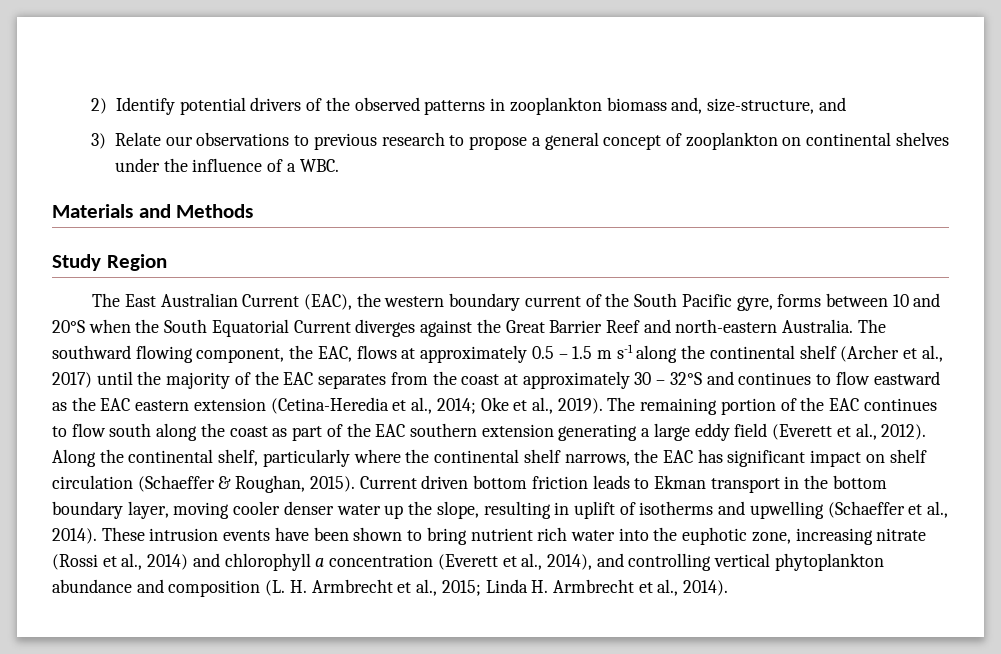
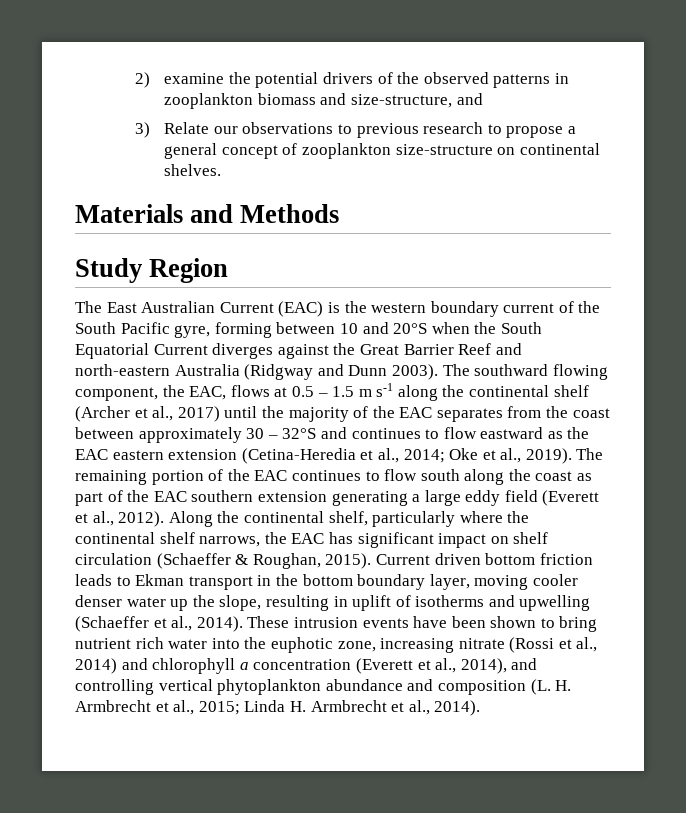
[116,97,176,115] Identify -> [164,72,251,84] examine the
[671,97,703,114] and, -> [320,93,347,105] and
(778, 141) none -> [395,144,493,155] size-structure
[895,132,949,146] [115,158,339,172] shelves under the influence of a WBC. -> [164,164,222,176] shelves.
[304,294,353,310] (EAC), -> [278,301,340,317] (EAC) is
[777,294,822,307] forms -> [214,322,272,338] forming
[782,319,854,333] Australia. -> [174,364,438,380] Australia (Ridgway and Dunn 2003).
[420,345,528,363] approximately -> (288, 392) none
[503,374,518,385] at -> [75,427,134,439] between

